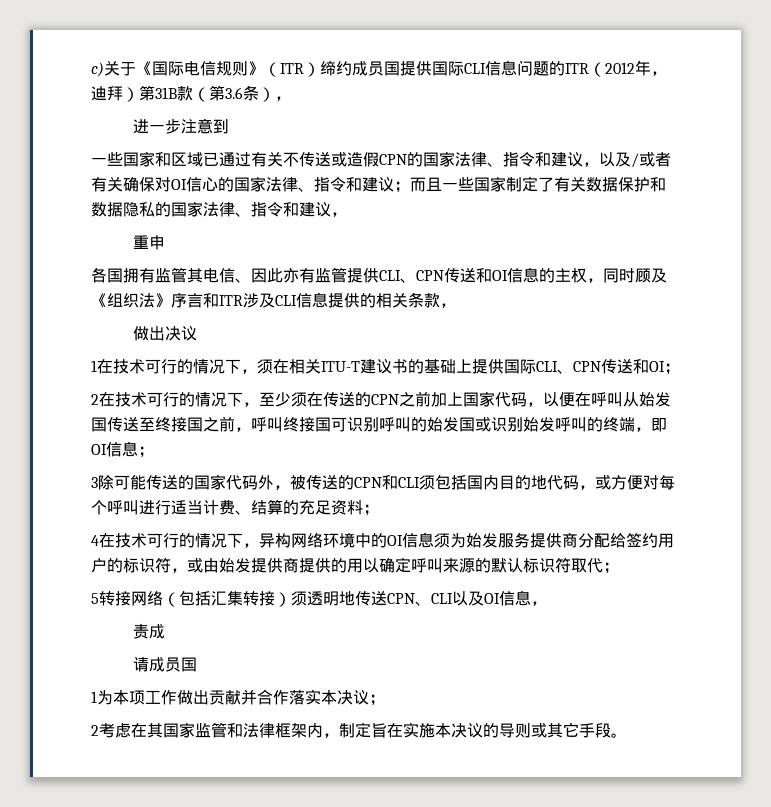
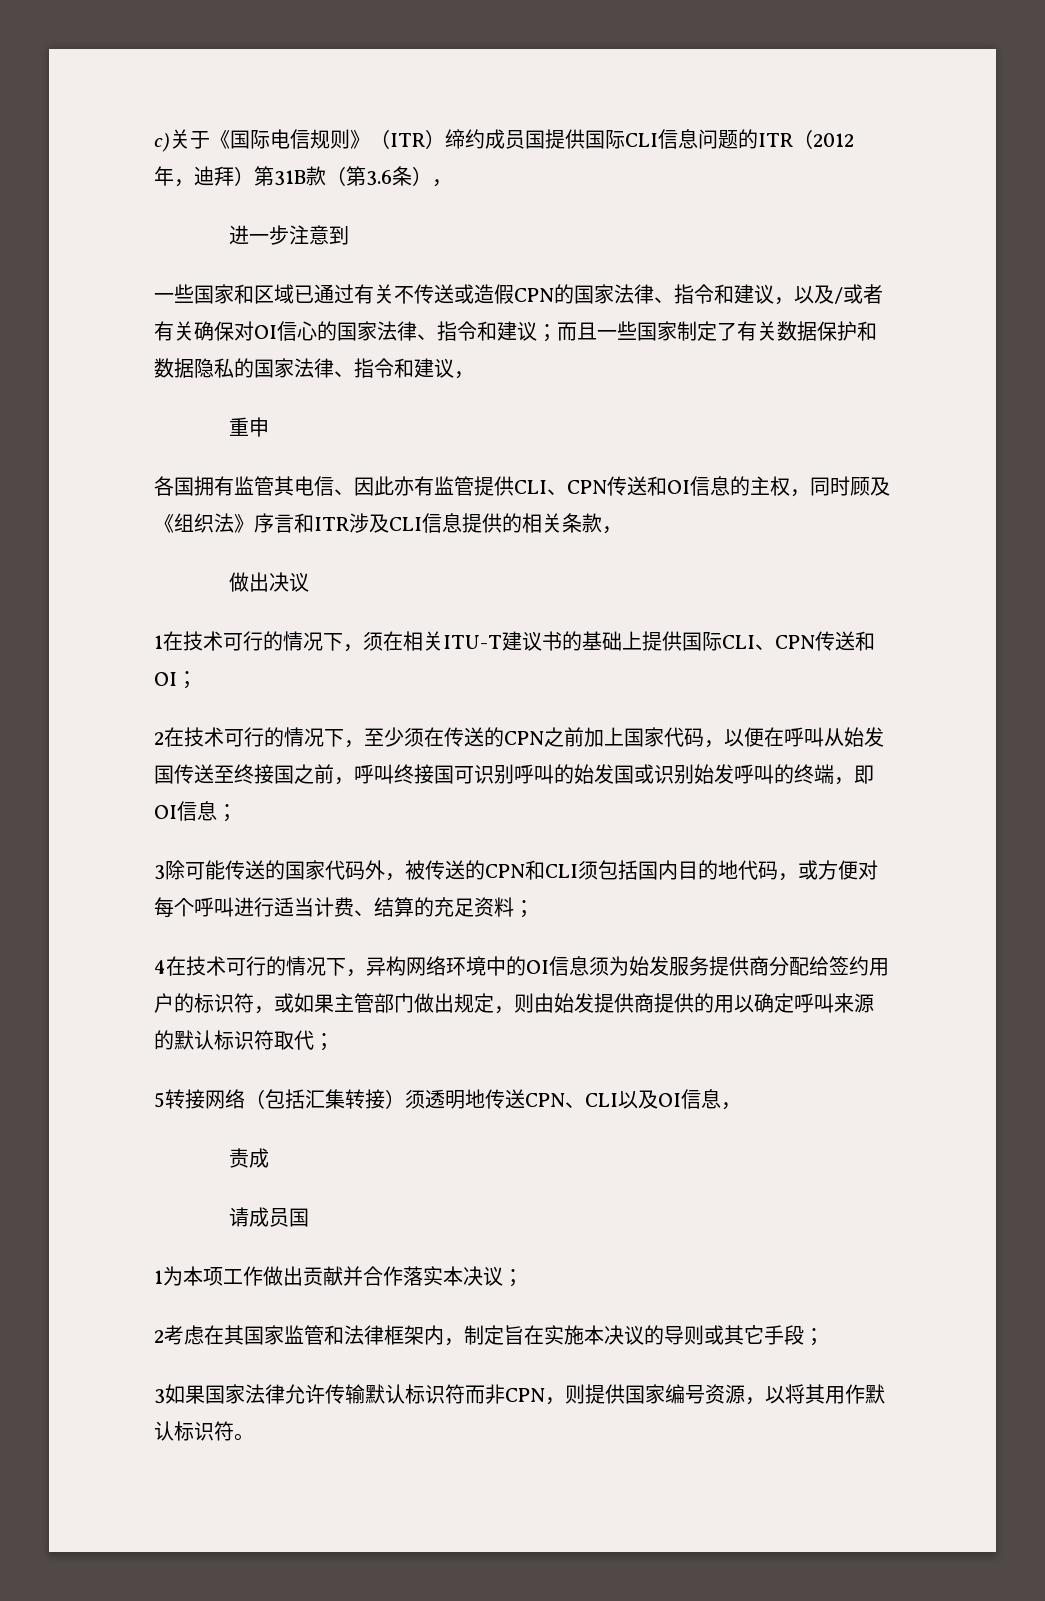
(203, 565) none -> [294,993,534,1014] 如果主管部门做出规定，则
(611, 730) none -> [804,1328,824,1346] [154,1384,885,1405] [154,1421,234,1441] ； // 3如果国家法律允许传输默认标识符而非CPN，则提供国家编号资源，以将其用作默认标识符

